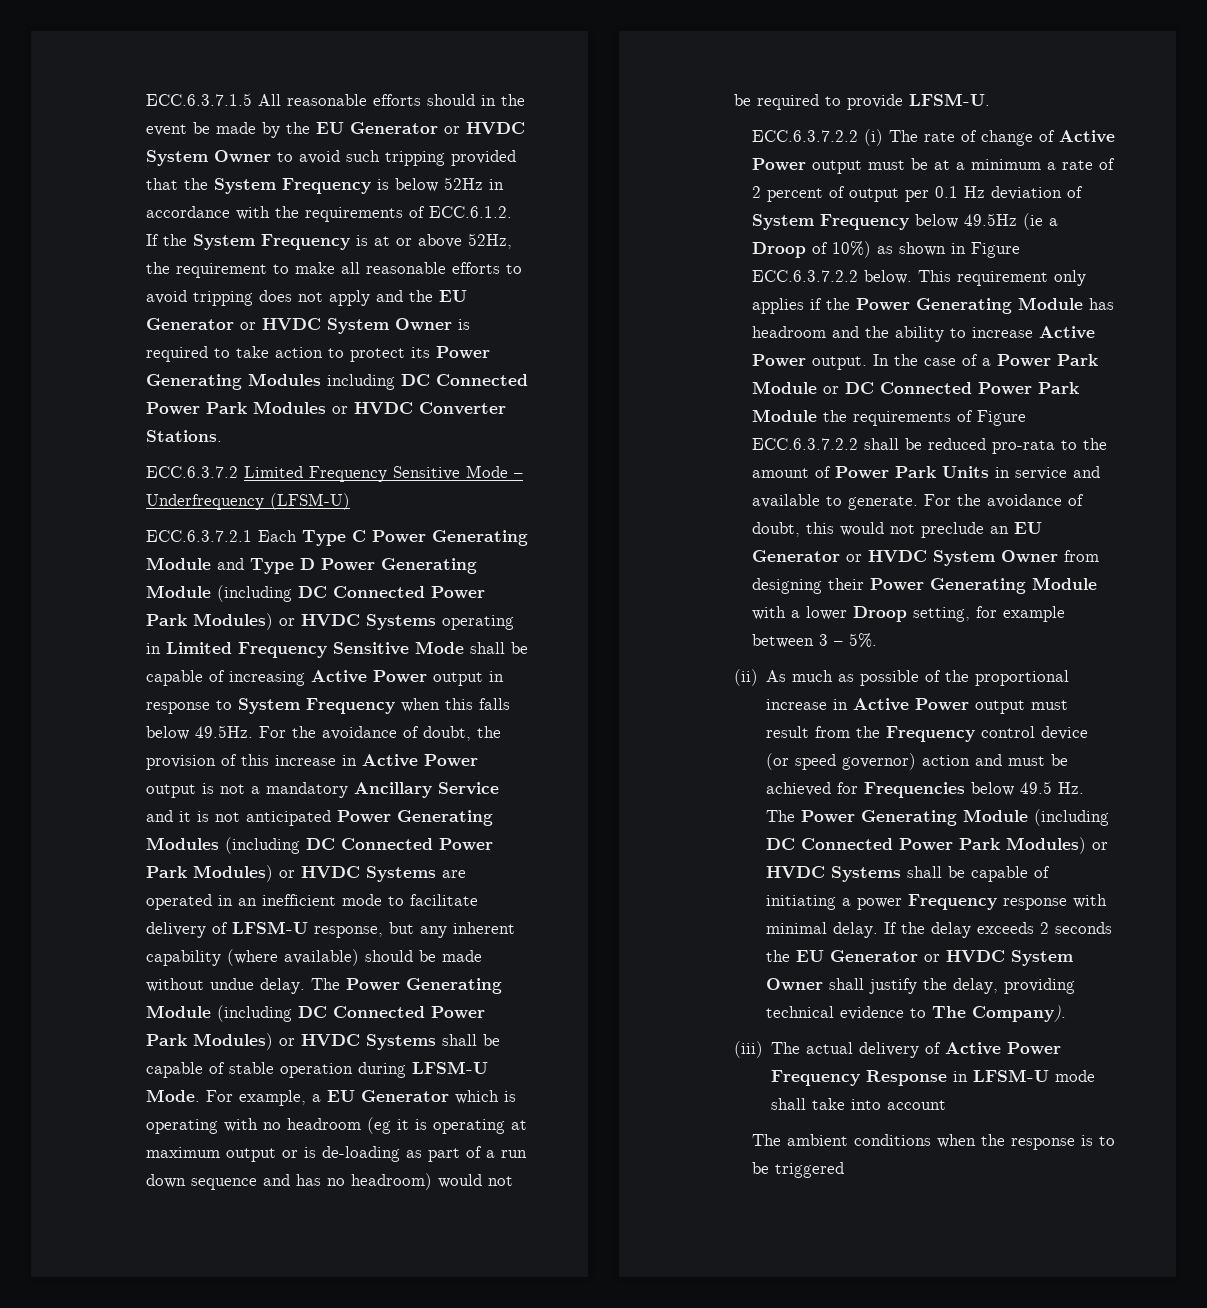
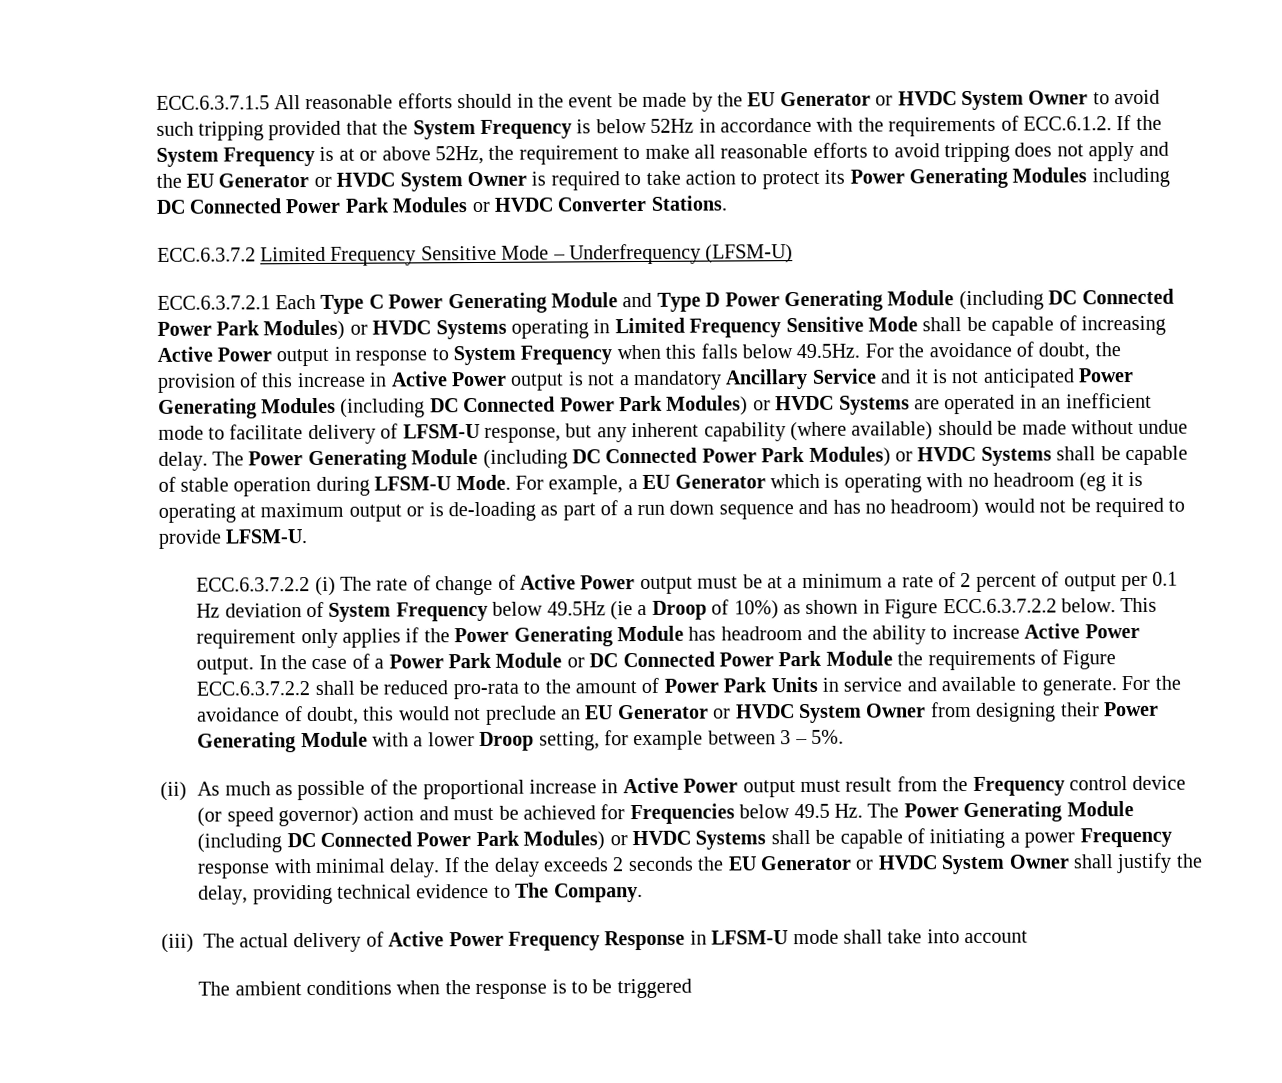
[972,1005,1067,1022] Company). -> [553,882,643,903] Company.

